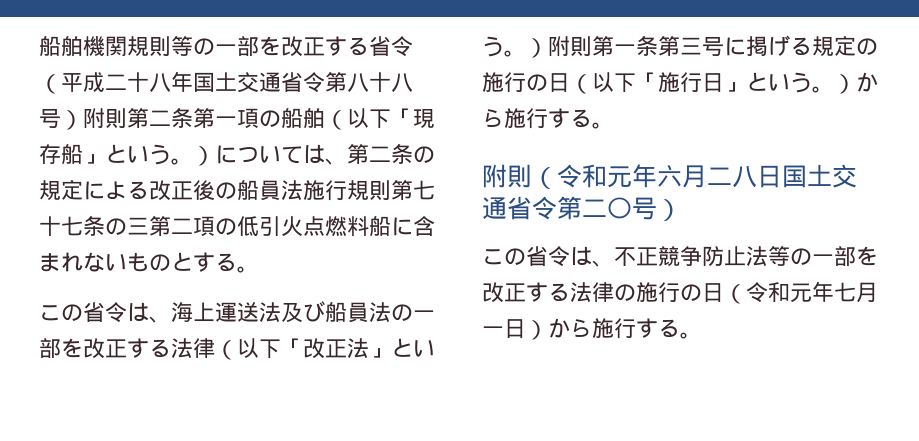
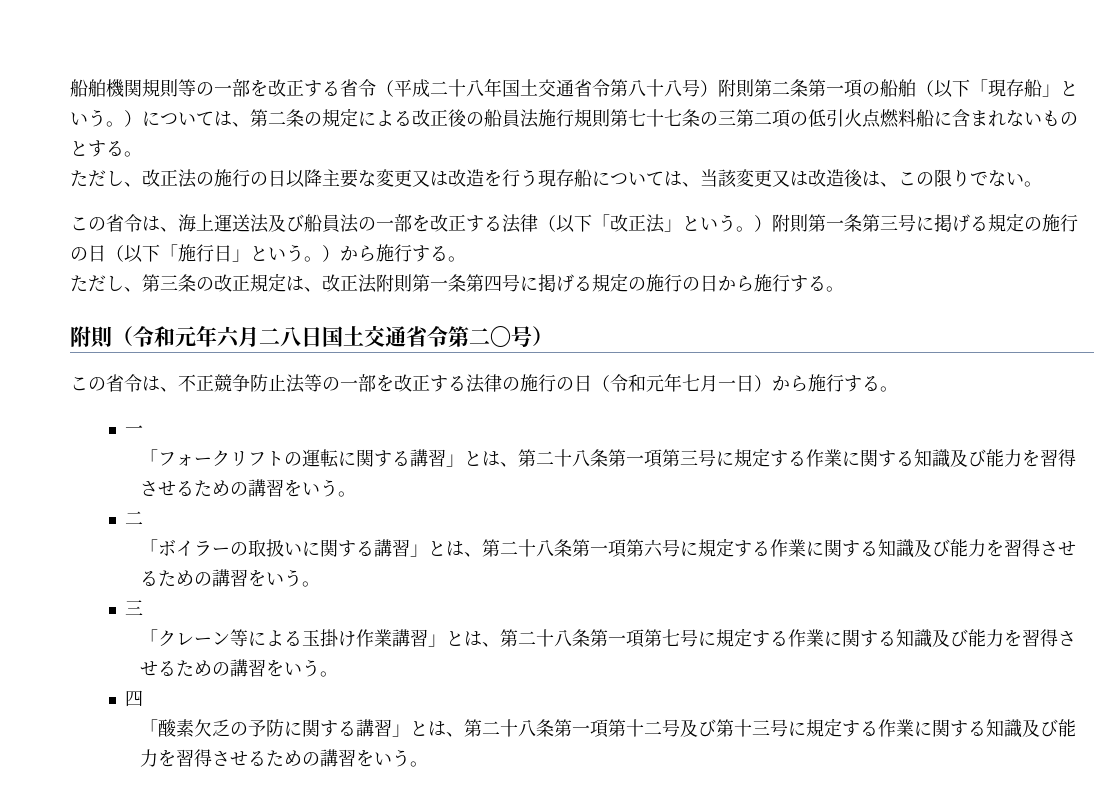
(259, 269) none -> [70,169,1042,188] // ただし、改正法の施行の日以降主要な変更又は改造を行う現存船については、当該変更又は改造後は、この限りでない。
(614, 125) none -> [70,273,844,293] // ただし、第三条の改正規定は、改正法附則第一条第四号に掲げる規定の施行の日から施行する。
(702, 335) none -> [124,425,143,435] [140,448,1077,468] [140,479,357,497] [124,511,143,525] [140,538,1077,558] [140,569,321,587] [124,600,143,615] [140,628,1077,648] [140,659,339,677] [124,690,143,707] [140,718,1077,738] [140,749,429,767] // 一 // 「フォークリフトの運転に関する講習」とは、第二十八条第一項第三号に規定する作業に関する知識及び能力を習得させるための講習をいう。 // 二 // 「ボイラーの取扱いに関する講習」とは、第二十八条第一項第六号に規定する作業に関する知識及び能力を習得させるための講習をいう。 // 三 // 「クレーン等による玉掛け作業講習」とは、第二十八条第一項第七号に規定する作業に関する知識及び能力を習得させるための講習をいう。 // 四 // 「酸素欠乏の予防に関する講習」とは、第二十八条第一項第十二号及び第十三号に規定する作業に関する知識及び能力を習得させるための講習をいう。

